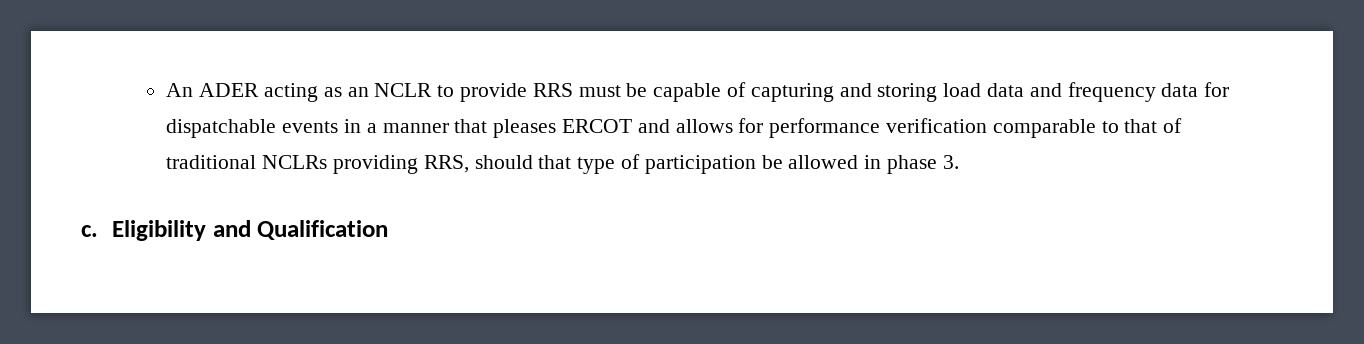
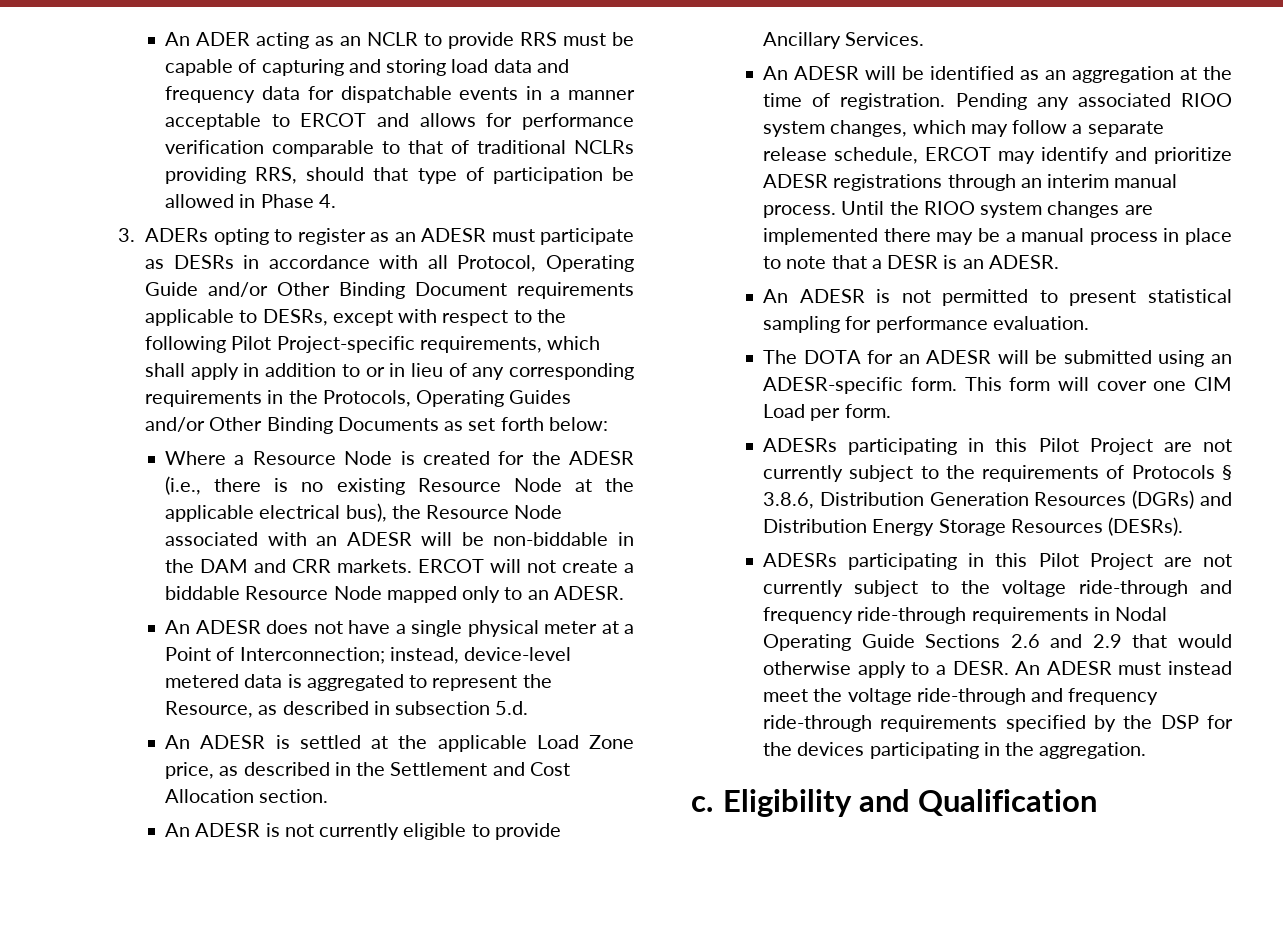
[454,119,557,138] that pleases -> [165,113,290,130] acceptable to
[886,155,959,174] phase 3. -> [260,194,336,208] [118,228,634,245] [145,255,634,272] [145,282,634,299] [145,309,566,326] [145,336,601,353] [145,363,635,380] [145,390,572,407] [145,417,608,434] [165,451,634,465] [165,476,634,495] [165,503,563,522] [165,532,634,546] [165,559,634,573] [165,586,624,603] [165,620,634,637] [165,647,572,664] [165,674,552,691] [165,701,529,718] [165,735,634,752] [165,762,570,779] [165,789,329,803] [165,823,561,840] [763,32,925,49] [763,66,1232,83] [763,93,1232,110] [763,120,1164,137] [763,147,1232,164] [763,174,1178,191] [763,201,1153,218] [763,228,1232,245] [763,255,1059,269] [763,289,1232,306] [763,316,1089,333] [763,350,1232,367] [763,377,1232,394] [763,404,891,421] [763,438,1232,455] [763,465,1232,482] [763,490,1232,509] [763,517,1184,536] [763,553,1232,570] [763,580,1232,597] [763,607,1168,624] [763,634,1232,651] [763,661,1232,678] [763,688,1159,705] [763,715,1233,732] [763,742,1147,759] Phase 4. // 3. ADERs opting to register as an ADESR must participate as DESRs in accordance with all Protocol, Operating Guide and/or Other Binding Document requirements applicable to DESRs, except with respect to the following Pilot Project-specific requirements, which shall apply in addition to or in lieu of any corresponding requirements in the Protocols, Operating Guides and/or Other Binding Documents as set forth below: // Where a Resource Node is created for the ADESR (i.e., there is no existing Resource Node at the applicable electrical bus), the Resource Node associated with an ADESR will be non-biddable in the DAM and CRR markets. ERCOT will not create a biddable Resource Node mapped only to an ADESR. // An ADESR does not have a single physical meter at a Point of Interconnection; instead, device-level metered data is aggregated to represent the Resource, as described in subsection 5.d. // An ADESR is settled at the applicable Load Zone price, as described in the Settlement and Cost Allocation section. // An ADESR is not currently eligible to provide Ancillary Services. // An ADESR will be identified as an aggregation at the time of registration. Pending any associated RIOO system changes, which may follow a separate release schedule, ERCOT may identify and prioritize ADESR registrations through an interim manual process. Until the RIOO system changes are implemented there may be a manual process in place to note that a DESR is an ADESR. // An ADESR is not permitted to present statistical sampling for performance evaluation. // The DOTA for an ADESR will be submitted using an ADESR-specific form. This form will cover one CIM Load per form. // ADESRs participating in this Pilot Project are not currently subject to the requirements of Protocols § 3.8.6, Distribution Generation Resources (DGRs) and Distribution Energy Storage Resources (DESRs). // ADESRs participating in this Pilot Project are not currently subject to the voltage ride-through and frequency ride-through requirements in Nodal Operating Guide Sections 2.6 and 2.9 that would otherwise apply to a DESR. An ADESR must instead meet the voltage ride-through and frequency ride-through requirements specified by the DSP for the devices participating in the aggregation.

